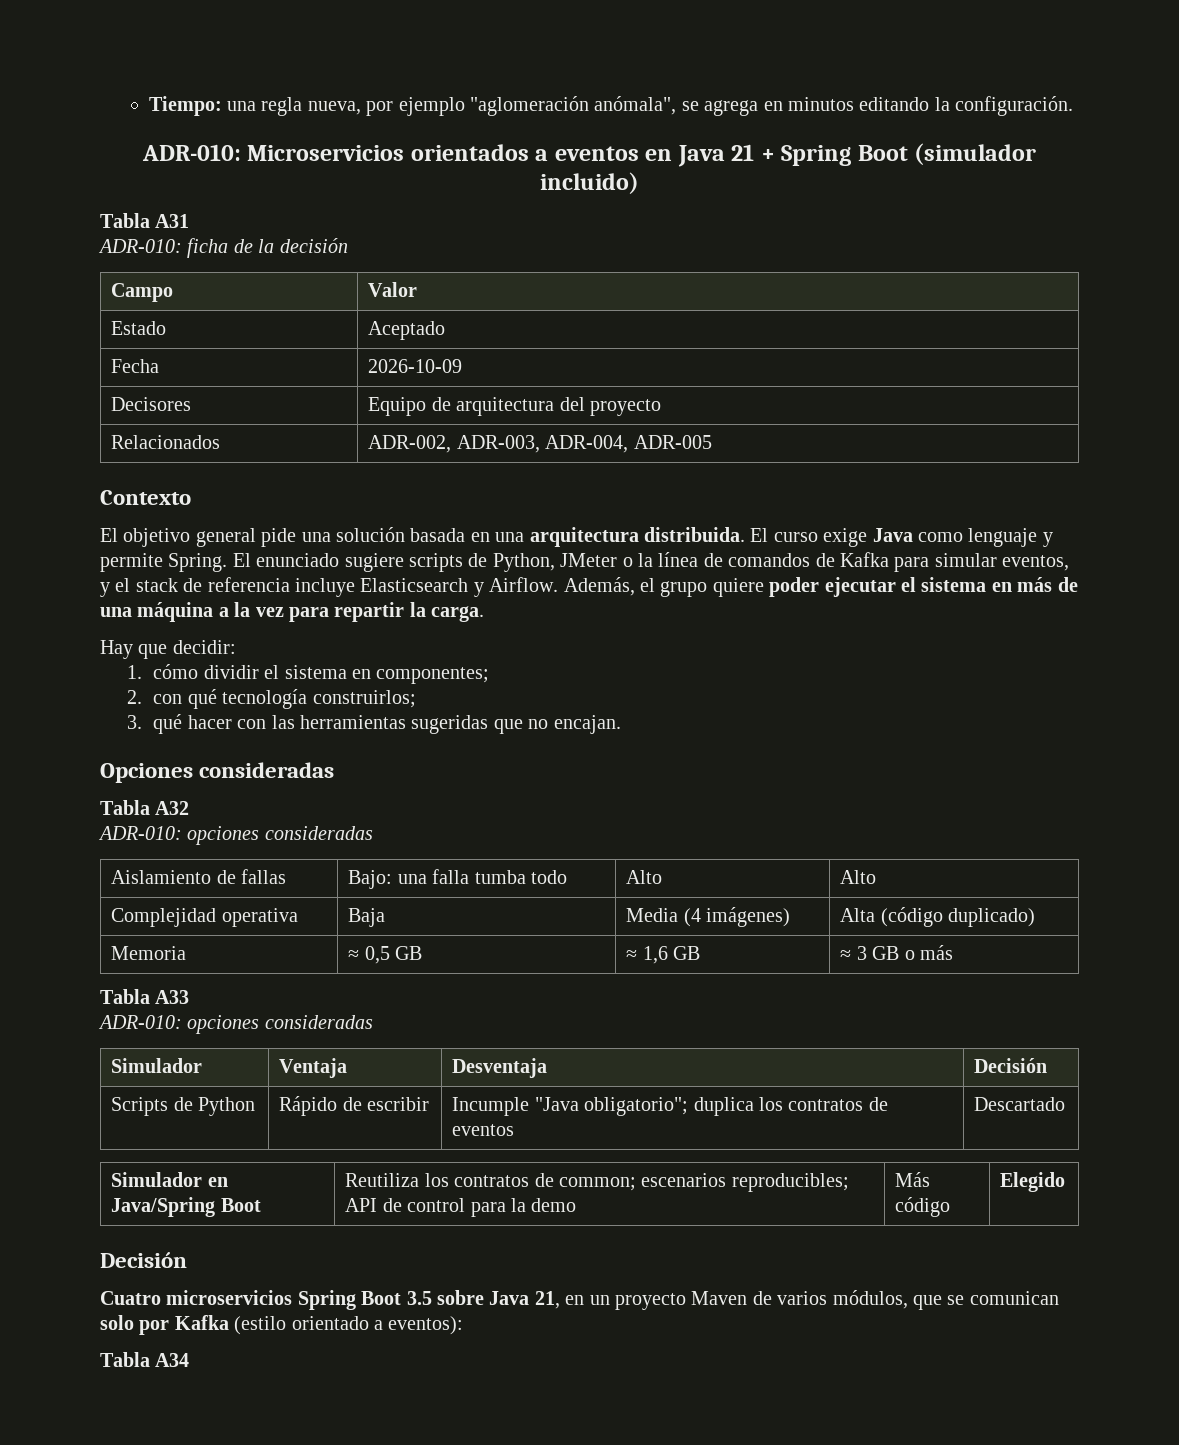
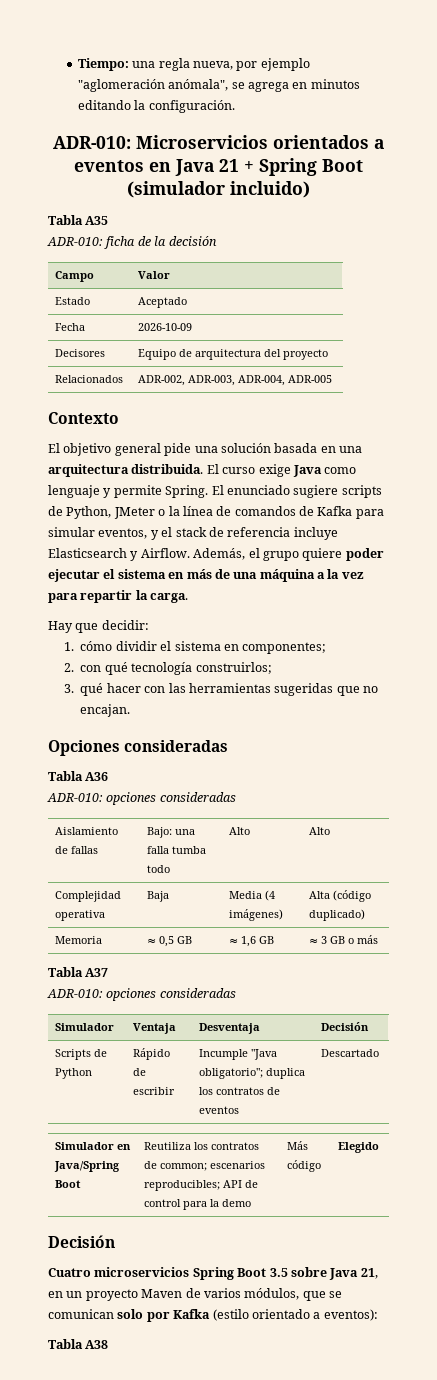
[155,214,190,228] A31 -> [85,216,109,225] A35
[155,801,190,815] A32 -> [85,772,109,781] A36
[155,990,190,1004] A33 -> [85,968,109,977] A37
[155,1353,190,1367] A34 -> [85,1340,109,1349] A38

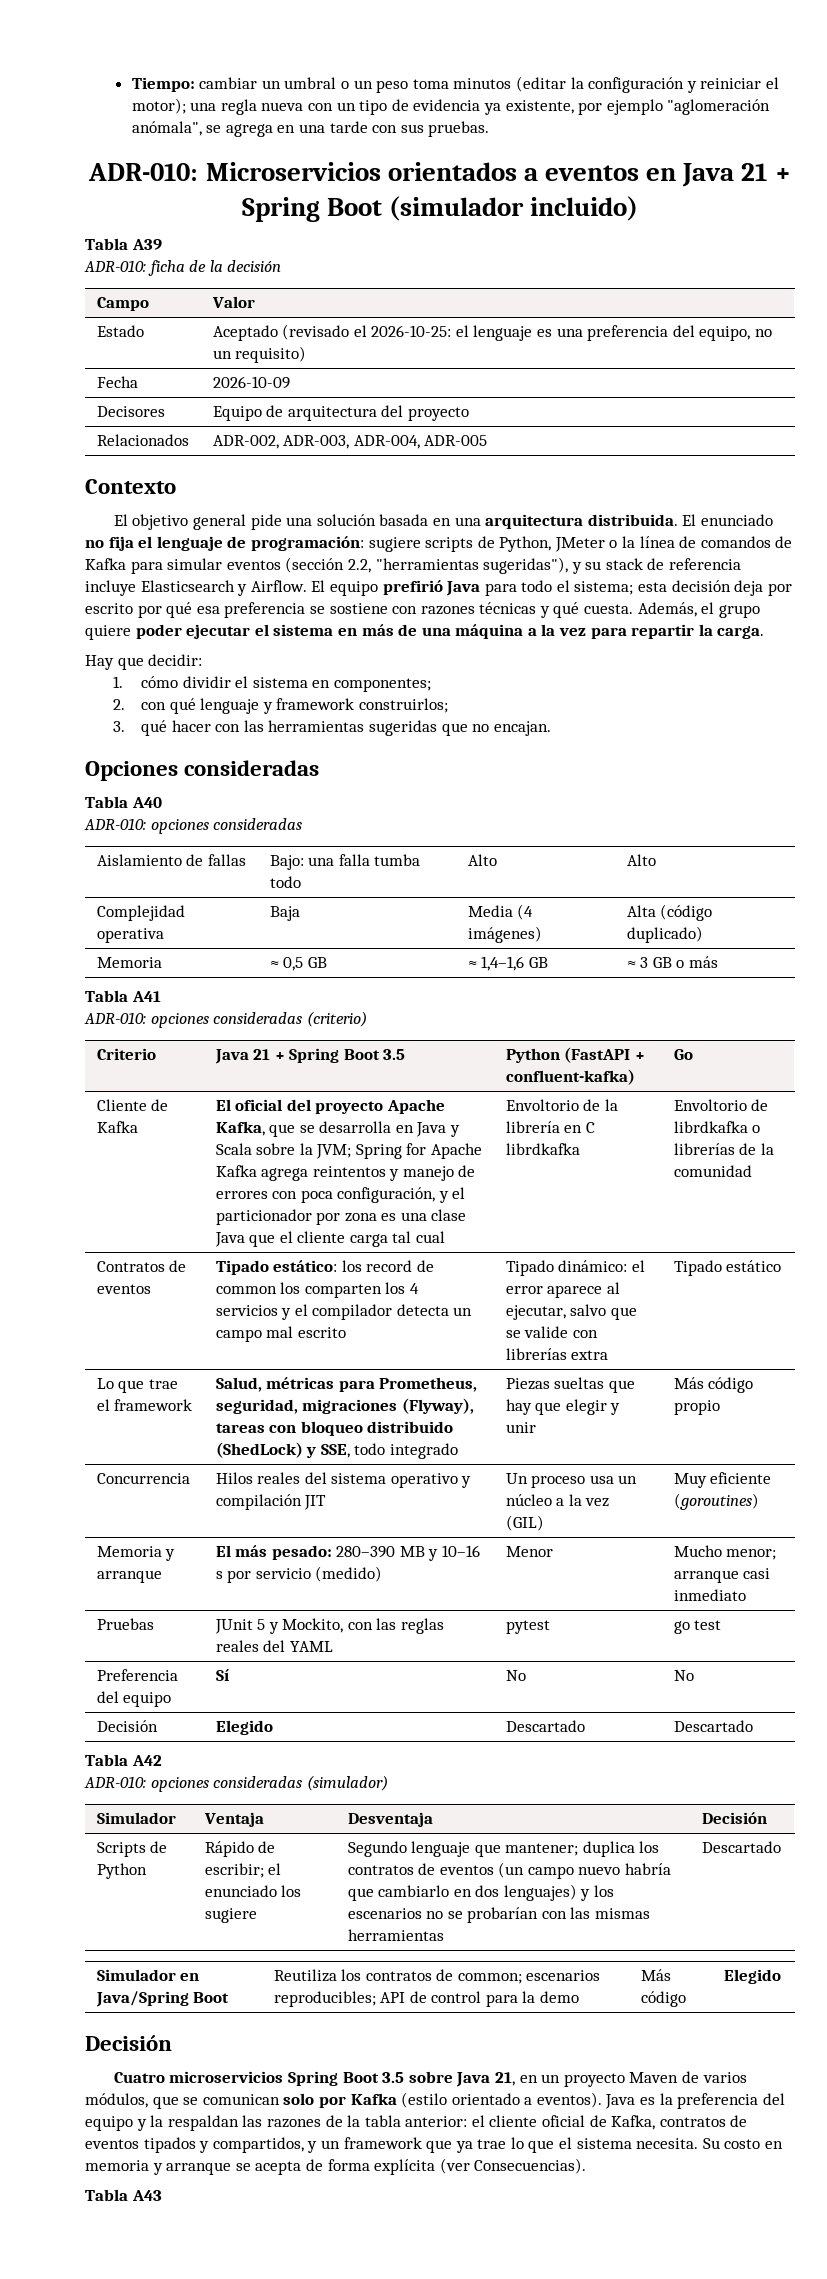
[132,58,234,71] una regla nueva, -> [199,76,779,93] [131,98,574,115] cambiar un umbral o un peso toma minutos (editar la configuración y reiniciar el motor); una regla nueva con un tipo de evidencia ya existente,
[310,79,360,89] [77,100,235,113] minutos editando la configuración. -> [299,121,490,137] una tarde con sus pruebas.
[85,216,109,225] A35 -> [131,239,162,250] A39
(188, 302) none -> [282,324,772,341] [212,346,307,363] (revisado el 2026-10-25: el lenguaje es una preferencia del equipo, no un requisito)
[222,464,357,477] [48,485,290,498] curso exige Java como lenguaje y permite Spring. El enunciado -> [700,514,773,526] [85,536,364,551] enunciado no fija el lenguaje de programación:
[98,527,173,540] eventos, y el -> [226,557,602,574] eventos (sección 2.2, "herramientas sugeridas"), y su
(190, 553) none -> [311,580,792,596] [85,602,634,618] El equipo prefirió Java para todo el sistema; esta decisión deja por escrito por qué esa preferencia se sostiene con razones técnicas y qué cuesta.
[131,662,193,675] tecnología -> [200,698,355,714] lenguaje y framework
[85,772,109,781] A36 -> [131,797,162,808] A40
[241,936,257,947] 1,6 -> [481,956,525,971] 1,4–1,6
[85,968,109,977] [47,988,236,1001] A37 // ADR-010: opciones consideradas -> [131,991,161,1002] [84,1011,367,1028] [96,1048,156,1060] [214,1048,406,1064] [505,1047,645,1063] [505,1069,635,1085] [673,1049,693,1060] [96,1099,169,1111] [96,1121,138,1133] [215,1099,445,1114] [215,1121,461,1137] [215,1143,483,1159] [215,1165,476,1181] [215,1187,466,1203] [215,1209,467,1225] [214,1231,446,1247] [505,1099,618,1111] [505,1121,595,1133] [505,1143,580,1155] [673,1099,769,1111] [673,1121,761,1133] [673,1143,774,1155] [673,1165,752,1177] [96,1260,187,1272] [96,1284,151,1294] [215,1260,434,1275] [215,1282,419,1298] [215,1304,473,1320] [215,1326,346,1342] [505,1260,645,1276] [505,1282,620,1298] [505,1304,637,1320] [505,1326,598,1338] [505,1348,609,1360] [673,1260,782,1276] [96,1378,178,1393] [96,1399,193,1411] [215,1377,478,1392] [215,1398,474,1414] [215,1421,454,1436] [215,1442,458,1459] [505,1377,635,1393] [505,1399,621,1415] [505,1422,536,1433] [673,1377,754,1393] [673,1400,720,1415] [96,1473,190,1484] [215,1472,472,1488] [215,1494,327,1510] [505,1473,638,1488] [505,1494,610,1507] [505,1515,544,1531] [673,1472,772,1488] [673,1493,759,1510] [96,1546,176,1561] [96,1570,162,1583] [215,1545,481,1561] [215,1566,383,1583] [505,1546,553,1557] [673,1545,777,1560] [673,1568,771,1583] [673,1589,746,1601] [96,1618,154,1630] [214,1618,445,1634] [215,1640,333,1652] [505,1620,550,1634] [673,1620,722,1634] [96,1669,178,1681] [96,1691,172,1707] [215,1669,229,1681] [505,1670,526,1681] [673,1670,694,1681] [96,1720,158,1732] [215,1720,273,1735] [505,1720,585,1732] [673,1720,753,1732] [85,1754,162,1766] [84,1775,388,1792] A41 // ADR-010: opciones consideradas (criterio) // Criterio | Java 21 + Spring Boot 3.5 | Python (FastAPI + confluent-kafka) | Go // Cliente de Kafka | El oficial del proyecto Apache Kafka, que se desarrolla en Java y Scala sobre la JVM; Spring for Apache Kafka agrega reintentos y manejo de errores con poca configuración, y el particionador por zona es una clase Java que el cliente carga tal cual | Envoltorio de la librería en C librdkafka | Envoltorio de librdkafka o librerías de la comunidad // Contratos de eventos | Tipado estático: los record de common los comparten los 4 servicios y el compilador detecta un campo mal escrito | Tipado dinámico: el error aparece al ejecutar, salvo que se valide con librerías extra | Tipado estático // Lo que trae el framework | Salud, métricas para Prometheus, seguridad, migraciones (Flyway), tareas con bloqueo distribuido (ShedLock) y SSE, todo integrado | Piezas sueltas que hay que elegir y unir | Más código propio // Concurrencia | Hilos reales del sistema operativo y compilación JIT | Un proceso usa un núcleo a la vez (GIL) | Muy eficiente (goroutines) // Memoria y arranque | El más pesado: 280–390 MB y 10–16 s por servicio (medido) | Menor | Mucho menor; arranque casi inmediato // Pruebas | JUnit 5 y Mockito, con las reglas reales del YAML | pytest | go test // Preferencia del equipo | Sí | No | No // Decisión | Elegido | Descartado | Descartado // Tabla A42 // ADR-010: opciones consideradas (simulador)
[133,1087,176,1095] [199,1049,278,1060] [199,1068,264,1079] escribir | Incumple "Java obligatorio"; -> [204,1863,282,1878] [204,1885,302,1897] [204,1908,257,1923] [347,1841,579,1857] escribir; el enunciado los sugiere | Segundo lenguaje que mantener;
(240, 1110) none -> [498,1862,672,1879] [347,1884,615,1901] [347,1907,651,1923] [347,1929,444,1941] (un campo nuevo habría que cambiarlo en dos lenguajes) y los escenarios no se probarían con las mismas herramientas
[323,1309,378,1321] [48,1339,109,1349] eventos): // Tabla A38 -> [536,2092,785,2109] [85,2115,748,2131] [85,2137,784,2153] [85,2158,587,2175] [85,2189,162,2201] eventos). Java es la preferencia del equipo y la respaldan las razones de la tabla anterior: el cliente oficial de Kafka, contratos de eventos tipados y compartidos, y un framework que ya trae lo que el sistema necesita. Su costo en memoria y arranque se acepta de forma explícita (ver Consecuencias). // Tabla A43

